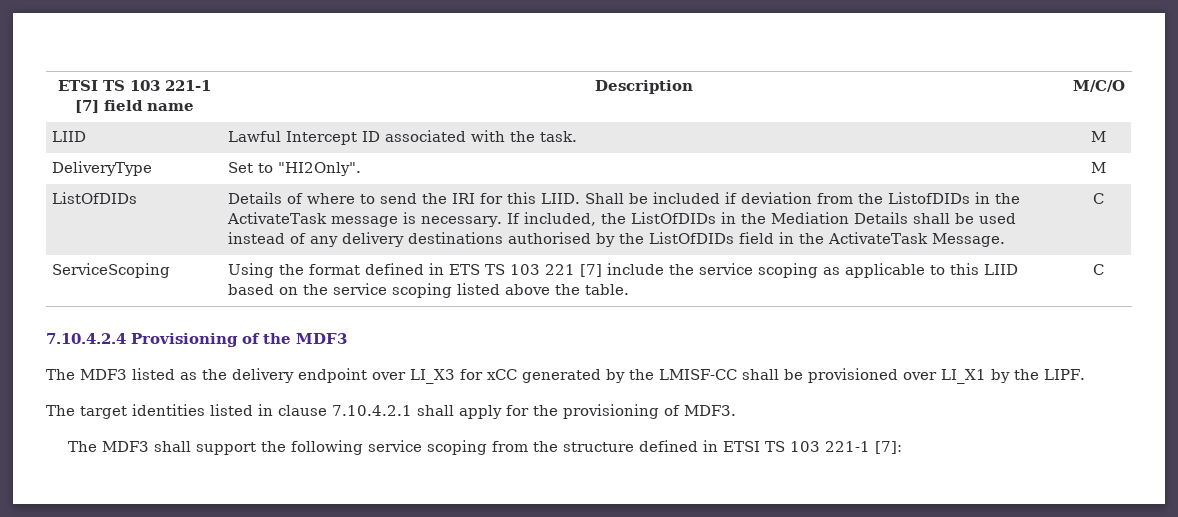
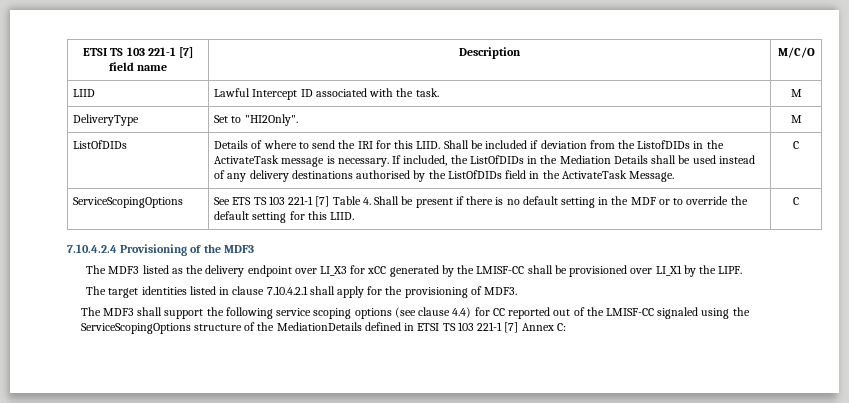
[52,263,171,278] [228,263,1019,278] [228,283,630,298] ServiceScoping | Using the format defined in ETS TS 103 221 [7] include the service scoping as applicable to this LIID based on the service scoping listed above the table. -> [73,197,184,208] [214,196,748,208] [214,211,355,223] ServiceScopingOptions | See ETS TS 103 221-1 [7] Table 4. Shall be present if there is no default setting in the MDF or to override the default setting for this LIID.
[492,441,635,452] from the structure -> [354,307,750,319] [80,322,362,334] options (see clause 4.4) for CC reported out of the LMISF-CC signaled using the ServiceScopingOptions structure of the MediationDetails
[875,441,903,454] [7]: -> [504,322,566,333] [7] Annex C:

